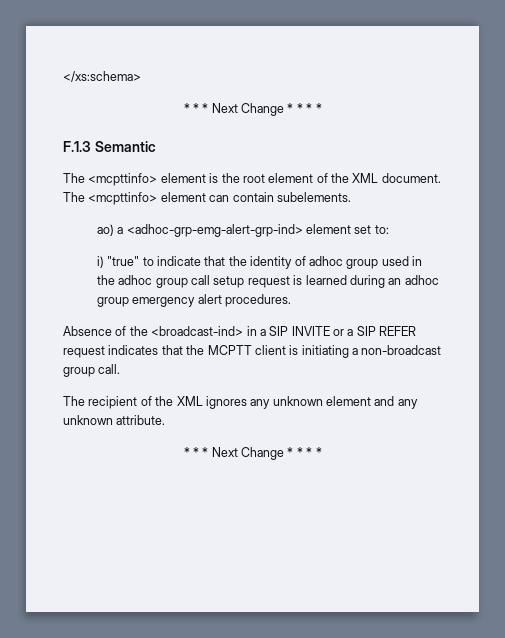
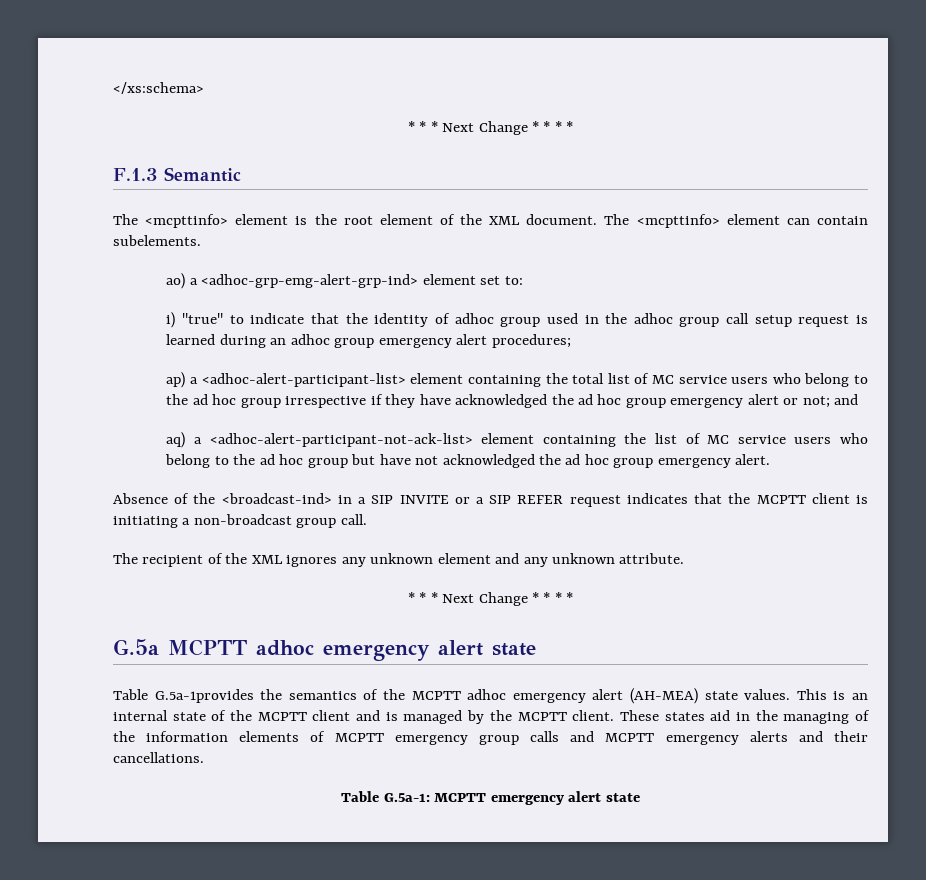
[225,294,292,307] procedures. -> [491,334,571,348] [166,372,868,388] [166,394,859,408] [166,432,868,448] [165,454,771,468] procedures; // ap) a <adhoc-alert-participant-list> element containing the total list of MC service users who belong to the ad hoc group irrespective if they have acknowledged the ad hoc group emergency alert or not; and // aq) a <adhoc-alert-participant-not-ack-list> element containing the list of MC service users who belong to the ad hoc group but have not acknowledged the ad hoc group emergency alert.
(322, 452) none -> [113,639,536,661] [113,688,869,704] [113,710,871,724] [113,731,868,745] [113,752,204,763] [341,791,640,805] // G.5a MCPTT adhoc emergency alert state // Table G.5a-1provides the semantics of the MCPTT adhoc emergency alert (AH-MEA) state values. This is an internal state of the MCPTT client and is managed by the MCPTT client. These states aid in the managing of the information elements of MCPTT emergency group calls and MCPTT emergency alerts and their cancellations. // Table G.5a-1: MCPTT emergency alert state

